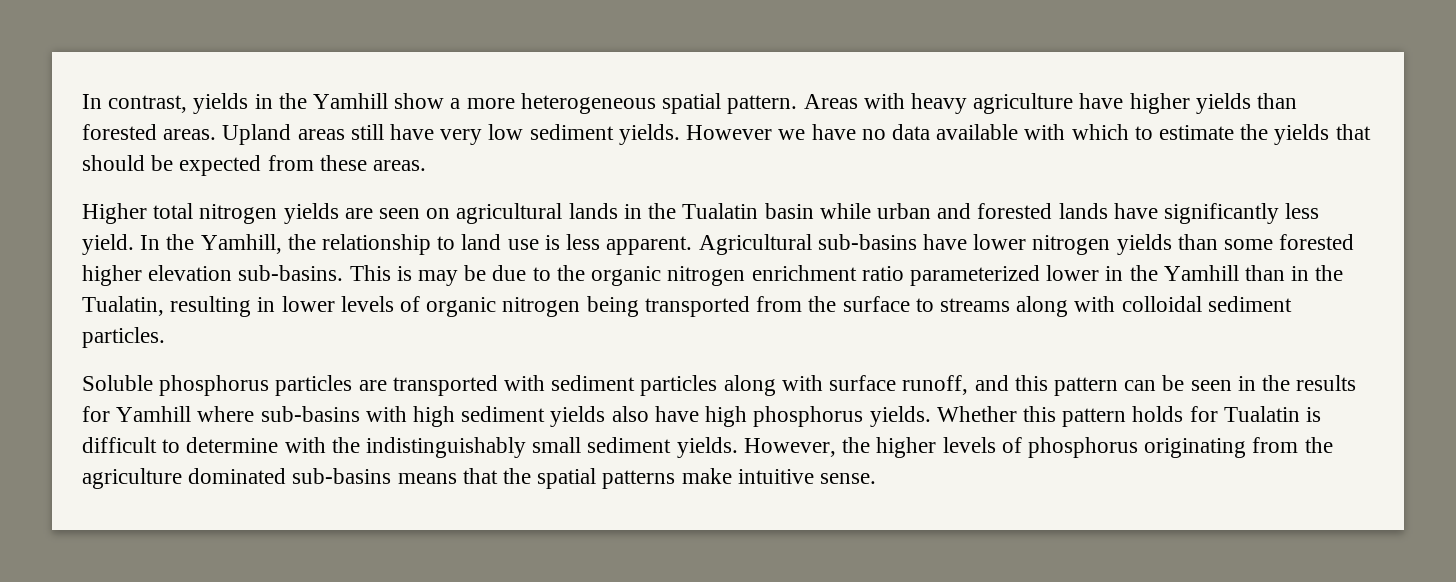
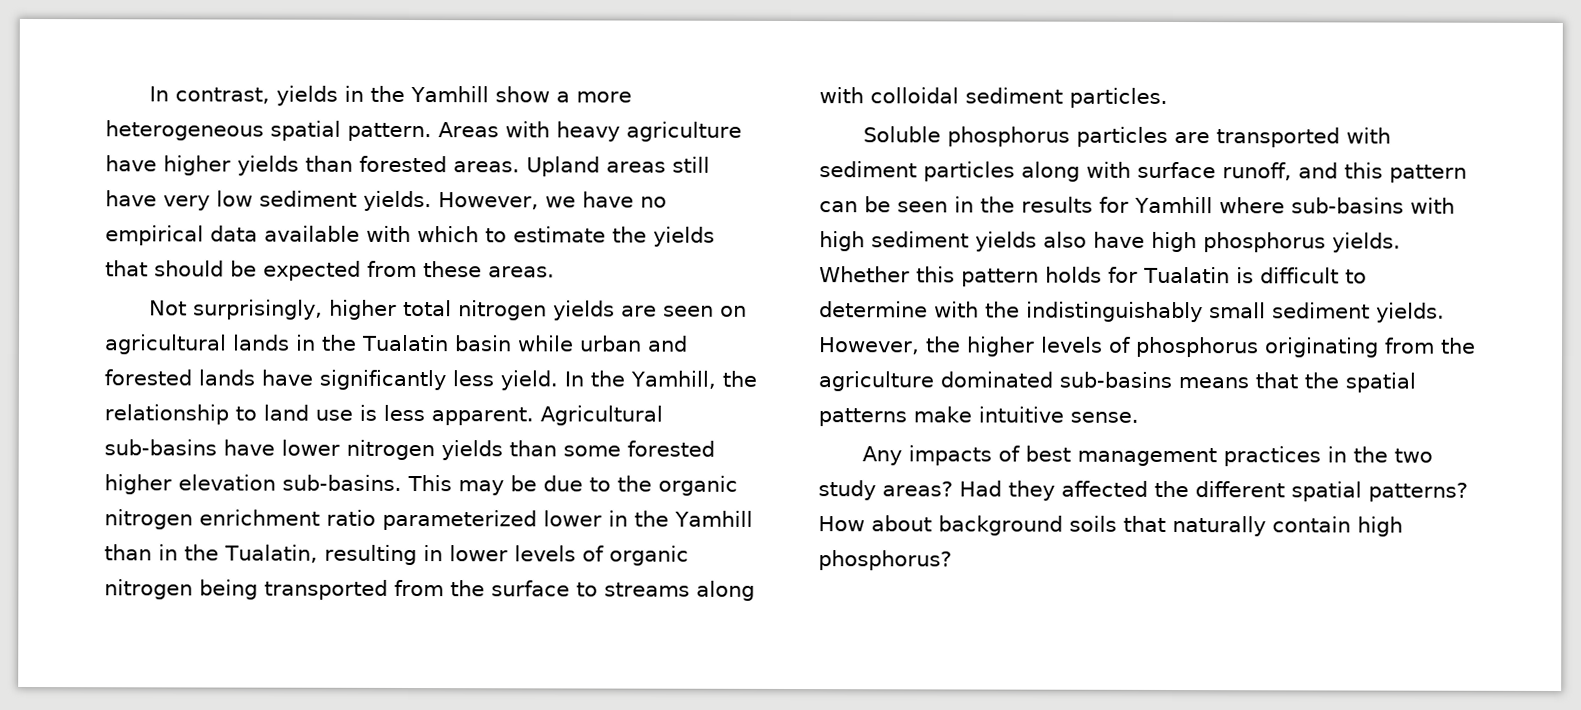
[686,125,773,140] However -> [438,192,539,210] However,
(886, 134) none -> [105,225,204,246] empirical
[82,203,147,224] Higher -> [148,299,397,320] Not surprisingly, higher
[396,266,412,281] is -> (452, 483) none
(877, 478) none -> [861,445,1433,467] [818,480,1468,502] [818,515,1403,537] [818,550,952,571] // Any impacts of best management practices in the two study areas? Had they affected the different spatial patterns? How about background soils that naturally contain high phosphorus?

